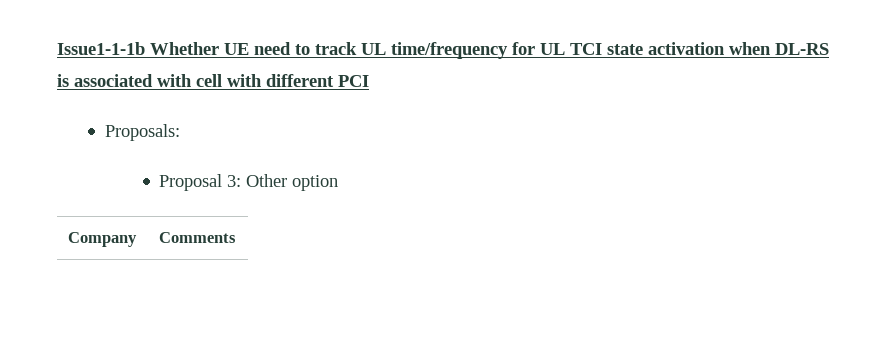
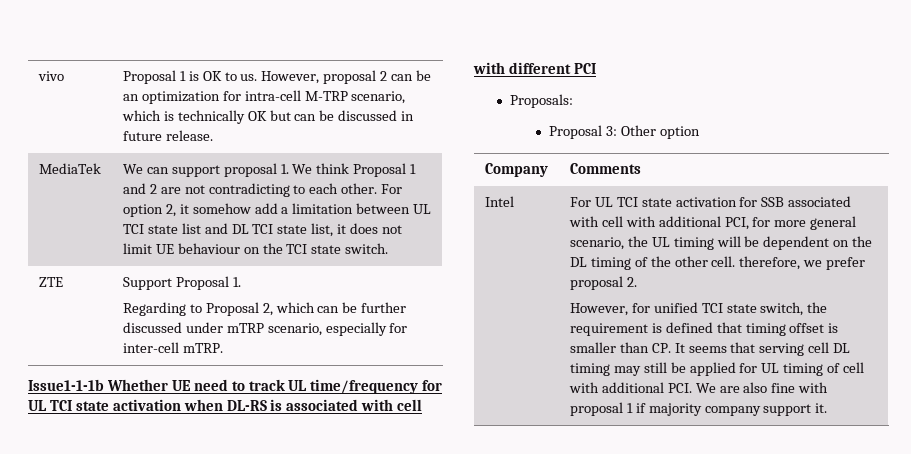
(57, 48) none -> [37,71,64,81] [122,70,432,84] [122,90,406,104] [121,110,415,124] [122,130,213,141] [38,163,101,174] [122,163,417,177] [122,183,403,197] [122,203,432,217] [122,223,403,237] [122,243,389,254] [38,277,63,287] [122,276,241,290] [122,302,407,316] [122,322,408,336] [122,342,223,353] vivo | Proposal 1 is OK to us. However, proposal 2 can be an optimization for intra-cell M-TRP scenario, which is technically OK but can be discussed in future release. // MediaTek | We can support proposal 1. We think Proposal 1 and 2 are not contradicting to each other. For option 2, it somehow add a limitation between UL TCI state list and DL TCI state list, it does not limit UE behaviour on the TCI state switch. // ZTE | Support Proposal 1. // Regarding to Proposal 2, which can be further discussed under mTRP scenario, especially for inter-cell mTRP. //
(237, 237) none -> [484,196,514,207] [569,196,852,207] [568,216,857,230] [569,236,873,250] [569,256,866,270] [569,276,637,290] [569,302,828,316] [569,322,839,336] [569,342,851,356] [569,362,865,376] [568,382,829,393] [569,402,828,416] // Intel | For UL TCI state activation for SSB associated with cell with additional PCI, for more general scenario, the UL timing will be dependent on the DL timing of the other cell. therefore, we prefer proposal 2. // However, for unified TCI state switch, the requirement is defined that timing offset is smaller than CP. It seems that serving cell DL timing may still be applied for UL timing of cell with additional PCI. We are also fine with proposal 1 if majority company support it.

